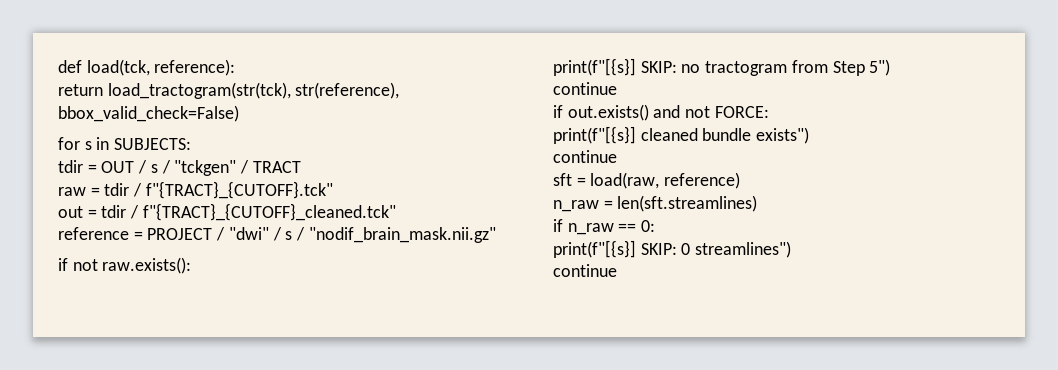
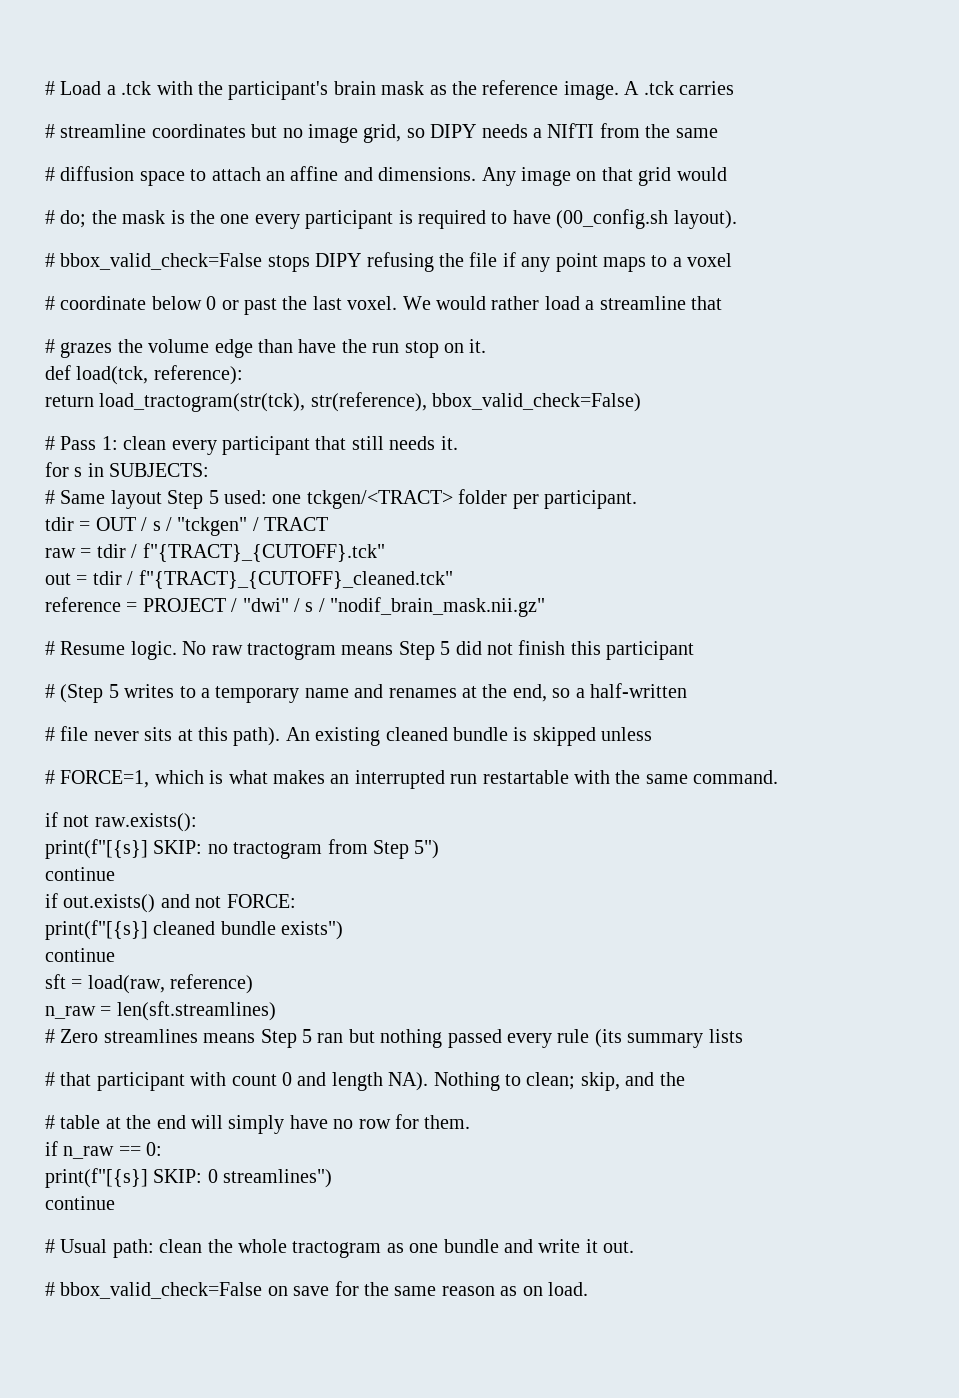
(58, 66) none -> [45,80,734,100] [45,123,718,143] [45,166,727,186] [45,209,737,229] [45,252,733,272] [45,296,722,315] [45,339,487,358] # Load a .tck with the participant's brain mask as the reference image. A .tck carries // # streamline coordinates but no image grid, so DIPY needs a NIfTI from the same // # diffusion space to attach an affine and dimensions. Any image on that grid would // # do; the mask is the one every participant is required to have (00_config.sh layout). // # bbox_valid_check=False stops DIPY refusing the file if any point maps to a voxel // # coordinate below 0 or past the last voxel. We would rather load a streamline that // # grazes the volume edge than have the run stop on it. //
[58,137,192,150] for s in SUBJECTS: -> [45,436,458,455] [45,462,210,477] [45,489,637,509] # Pass 1: clean every participant that still needs it. // for s in SUBJECTS: // # Same layout Step 5 used: one tckgen/<TRACT> folder per participant.
(496, 235) none -> [45,640,695,660] [45,683,687,703] [45,726,653,746] [45,770,779,789] // # Resume logic. No raw tractogram means Step 5 did not finish this participant // # (Step 5 writes to a temporary name and renames at the end, so a half-written // # file never sits at this path). An existing cleaned bundle is skipped unless // # FORCE=1, which is what makes an interrupted run restartable with the same command.
(758, 203) none -> [45,1029,743,1048] [45,1072,685,1091] [45,1114,471,1134] // # Zero streamlines means Step 5 ran but nothing passed every rule (its summary lists // # that participant with count 0 and length NA). Nothing to clean; skip, and the // # table at the end will simply have no row for them.
(617, 270) none -> [45,1239,635,1258] [45,1281,588,1299] // # Usual path: clean the whole tractogram as one bundle and write it out. // # bbox_valid_check=False on save for the same reason as on load.

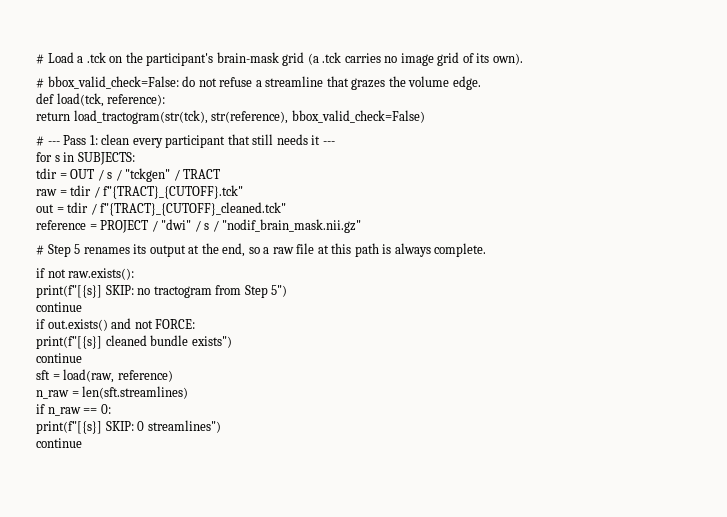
[156,81,193,95] with -> [109,56,123,63] on
[333,80,734,100] [45,123,718,143] [45,166,727,186] [45,209,737,229] [45,252,733,272] [45,296,580,315] brain mask as the reference image. A .tck carries // # streamline coordinates but no image grid, so DIPY needs a NIfTI from the same // # diffusion space to attach an affine and dimensions. Any image on that grid would // # do; the mask is the one every participant is required to have (00_config.sh layout). // # bbox_valid_check=False stops DIPY refusing the file if any point maps to a voxel // # coordinate below 0 or past the last voxel. We would rather load -> [216,52,523,66] [36,76,253,89] brain-mask grid (a .tck carries no image grid of its own). // # bbox_valid_check=False: do not refuse
[45,339,55,353] // # -> (349, 81) none
[214,339,487,358] edge than have the run stop on it. -> [452,76,481,90] edge.
(55, 443) none -> [47,141,60,145] ---
[440,436,458,450] it. -> [311,135,335,145] it ---
[45,489,637,509] // # Same layout Step 5 used: one tckgen/<TRACT> folder per participant. -> (135, 158) none
[60,640,695,660] [45,684,457,703] Resume logic. No raw tractogram means Step 5 did not finish this participant // # (Step 5 writes to a temporary name and renames -> [47,244,186,257] Step 5 renames its output
[589,683,687,698] [45,726,653,746] [45,770,779,789] half-written // # file never sits at this path). An existing cleaned bundle is skipped unless // # FORCE=1, which is what makes an interrupted run restartable with the same command. -> [272,243,487,257] raw file at this path is always complete.
[45,1029,743,1048] [45,1072,685,1091] [45,1114,471,1134] // # Zero streamlines means Step 5 ran but nothing passed every rule (its summary lists // # that participant with count 0 and length NA). Nothing to clean; skip, and the // # table at the end will simply have no row for them. -> (189, 392) none
[45,1239,635,1258] [45,1281,588,1299] // # Usual path: clean the whole tractogram as one bundle and write it out. // # bbox_valid_check=False on save for the same reason as on load. -> (82, 443) none

